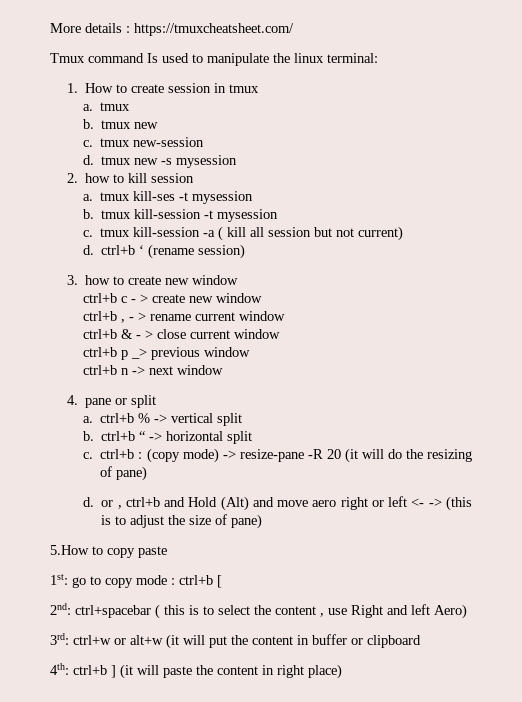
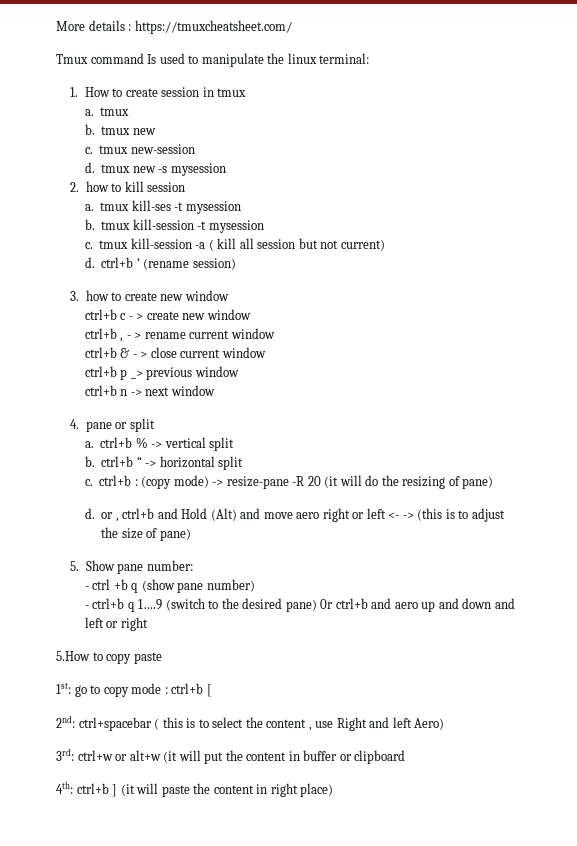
(263, 521) none -> [70,560,193,574] [84,579,255,593] [84,598,515,612] [84,617,148,631] // 5. Show pane number: // - ctrl +b q (show pane number) // - ctrl+b q 1….9 (switch to the desired pane) 0r ctrl+b and aero up and down and left or right

